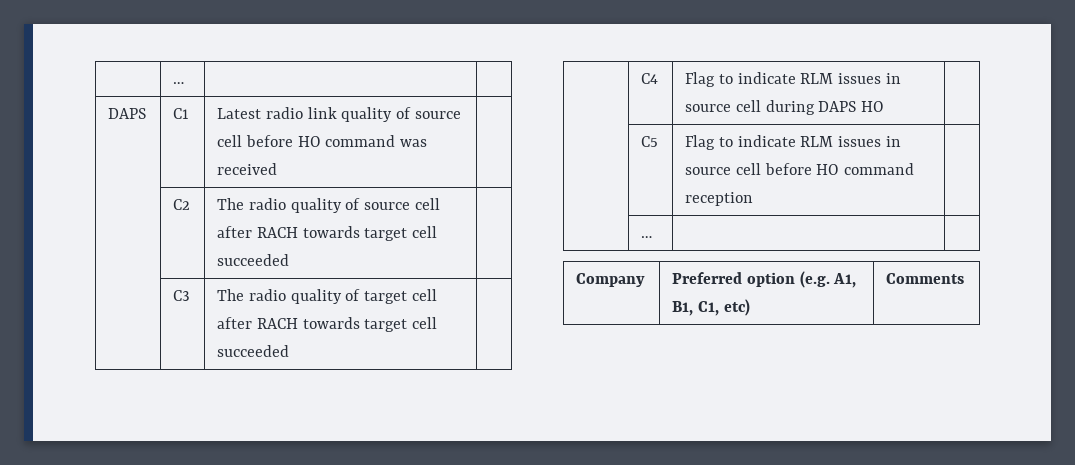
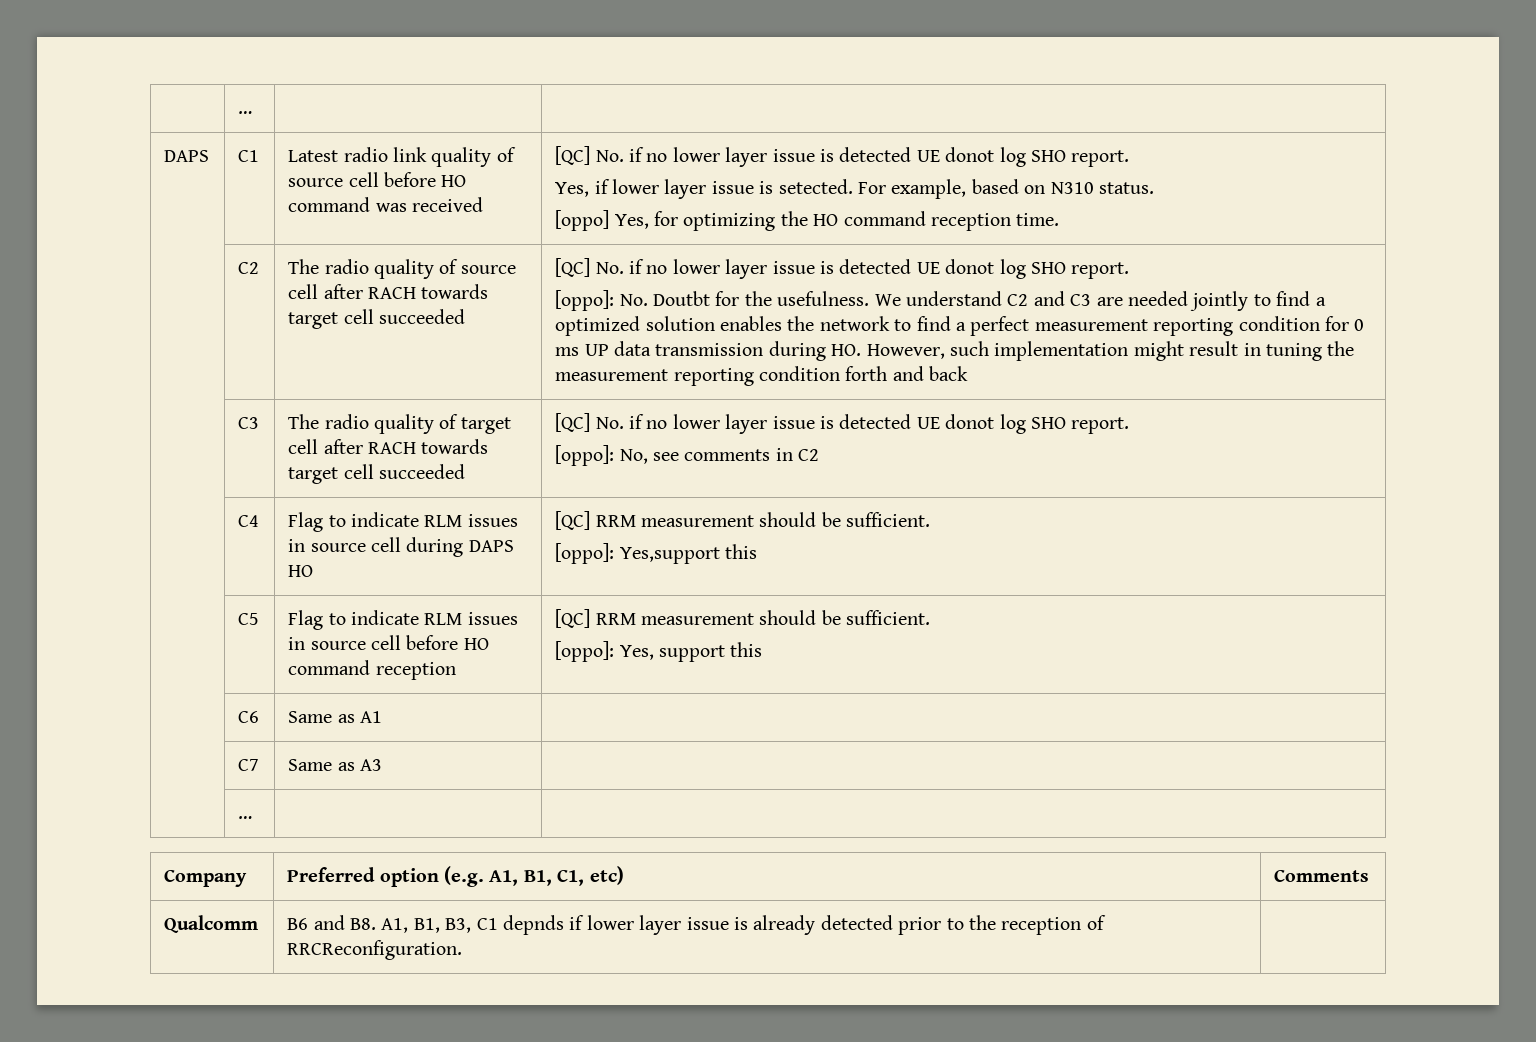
(278, 169) none -> [555,146,1130,167] [555,179,1155,199] [555,210,1060,231] [QC] No. if no lower layer issue is detected UE donot log SHO report. // Yes, if lower layer issue is setected. For example, based on N310 status. // [oppo] Yes, for optimizing the HO command reception time.
(290, 260) none -> [555,258,1130,279] [555,290,1326,311] [555,316,1365,336] [555,341,1355,361] [555,366,969,386] [QC] No. if no lower layer issue is detected UE donot log SHO report. // [oppo]: No. Doutbt for the usefulness. We understand C2 and C3 are needed jointly to find a optimized solution enables the network to find a perfect measurement reporting condition for 0 ms UP data transmission during HO. However, such implementation might result in tuning the measurement reporting condition forth and back
(290, 351) none -> [555,413,1130,434] [555,445,820,466] [QC] No. if no lower layer issue is detected UE donot log SHO report. // [oppo]: No, see comments in C2
(885, 106) none -> [555,511,931,530] [555,543,758,564] [QC] RRM measurement should be sufficient. // [oppo]: Yes,support this
(754, 199) none -> [555,609,931,628] [555,641,763,662] [238,711,260,723] [288,711,383,723] [238,759,260,771] [288,759,383,771] | [QC] RRM measurement should be sufficient. // [oppo]: Yes, support this // | C6 | Same as A1 | // | C7 | Same as A3
(965, 278) none -> [164,915,259,933] [287,915,1106,935] [287,940,463,960] // Qualcomm | B6 and B8. A1, B1, B3, C1 depnds if lower layer issue is already detected prior to the reception of RRCReconfiguration. |

